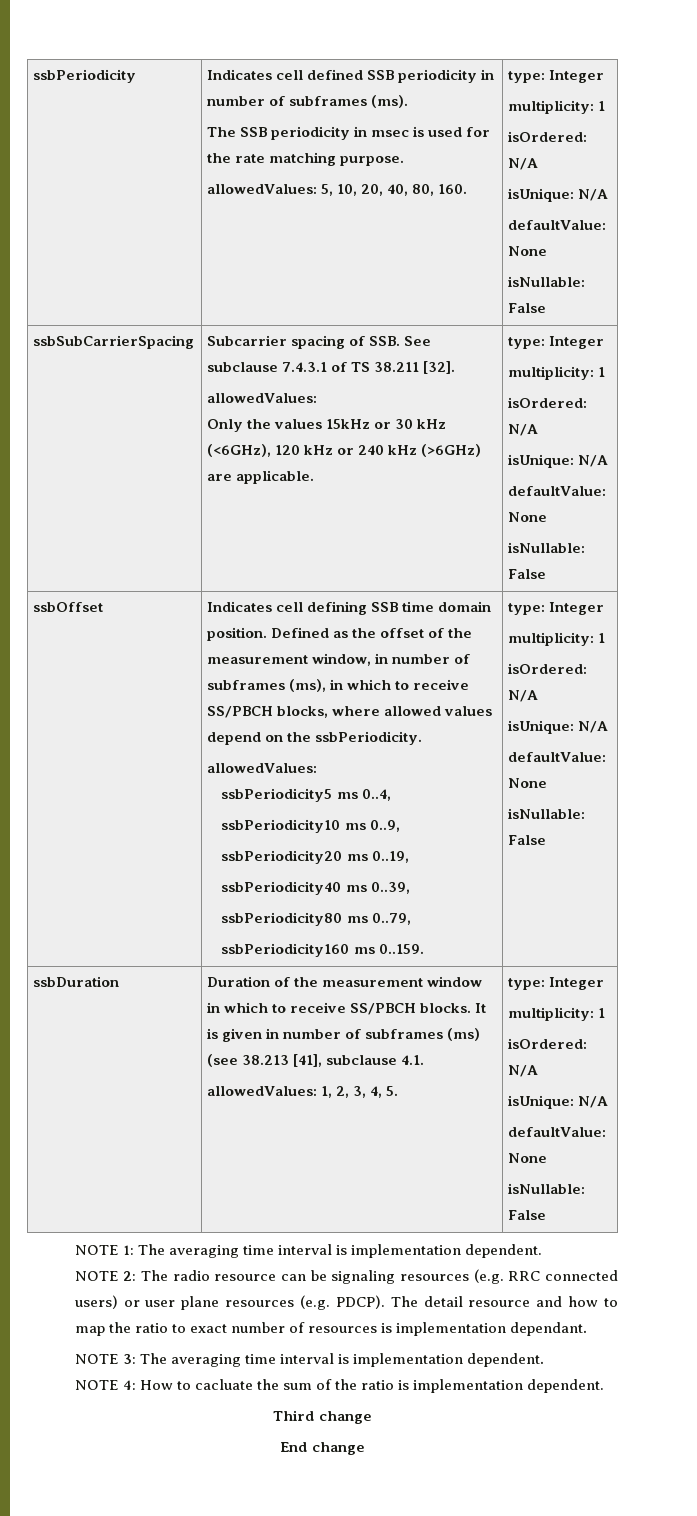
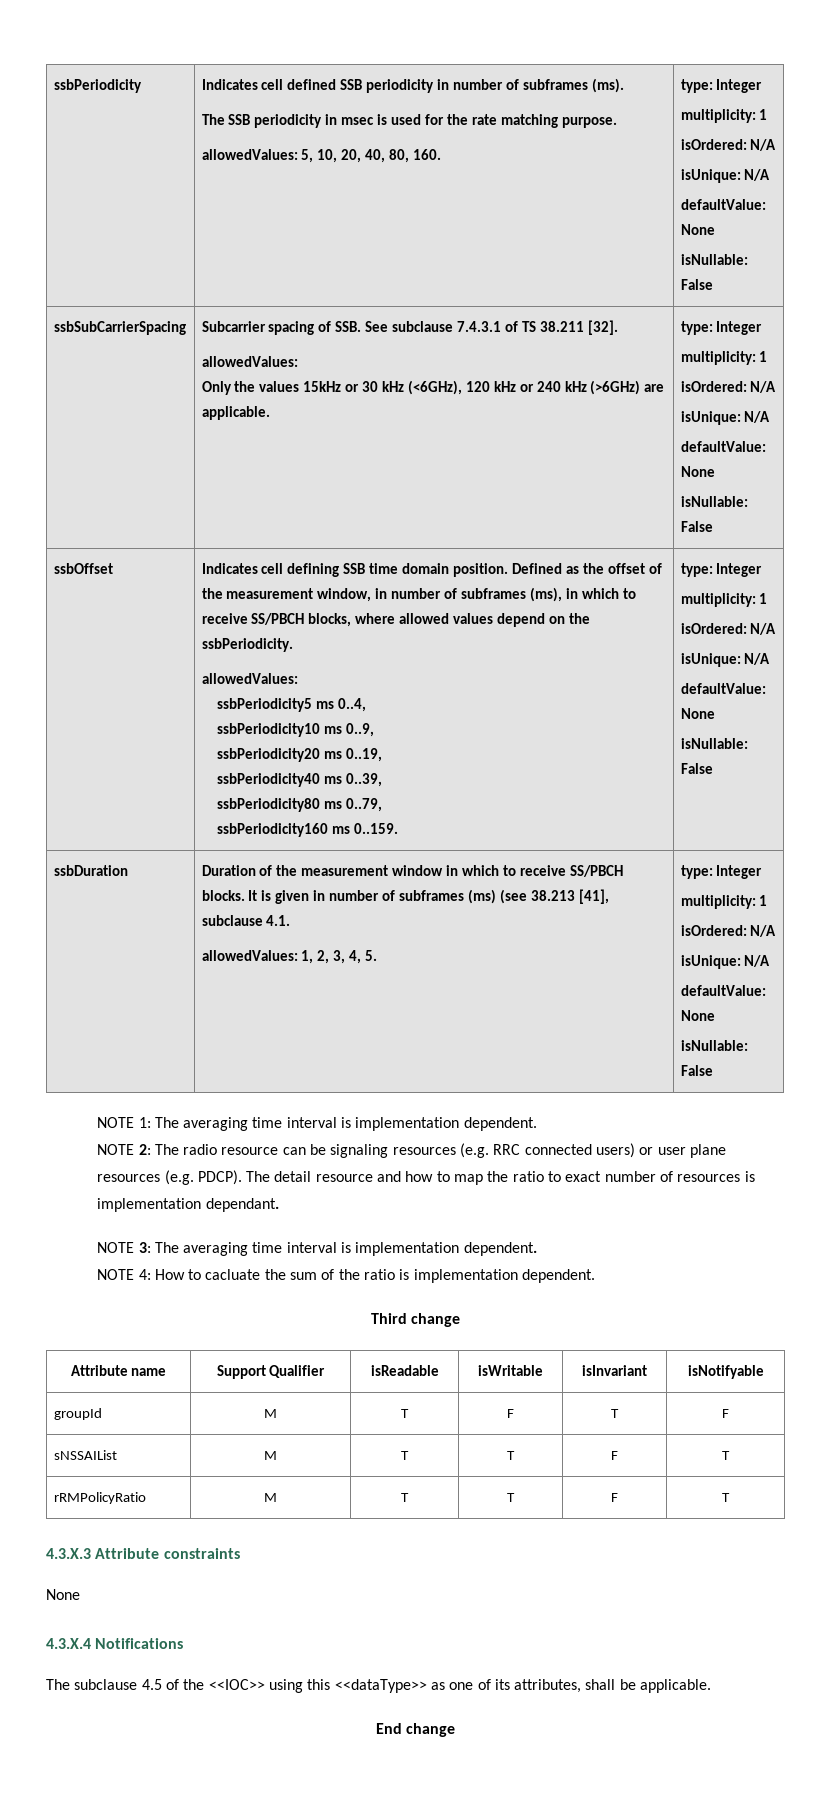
(372, 1417) none -> [70,1365,167,1376] [216,1365,326,1379] [370,1365,439,1376] [478,1365,543,1376] [582,1365,647,1376] [687,1365,764,1379] [53,1408,102,1420] [264,1409,277,1418] [401,1409,409,1418] [507,1409,514,1418] [611,1409,619,1418] [722,1409,729,1418] [53,1450,117,1460] [264,1451,277,1460] [401,1451,409,1460] [507,1451,515,1460] [611,1451,618,1460] [722,1451,730,1460] [53,1492,146,1504] [264,1493,277,1502] [401,1493,409,1502] [507,1493,515,1502] [611,1493,618,1502] [722,1493,730,1502] [46,1548,240,1559] [46,1589,80,1600] [46,1638,184,1649] [46,1679,712,1693] // Attribute name | Support Qualifier | isReadable | isWritable | isInvariant | isNotifyable // groupId | M | T | F | T | F // sNSSAIList | M | T | T | F | T // rRMPolicyRatio | M | T | T | F | T // 4.3.X.3 Attribute constraints // None // 4.3.X.4 Notifications // The subclause 4.5 of the <<IOC>> using this <<dataType>> as one of its attributes, shall be applicable.

